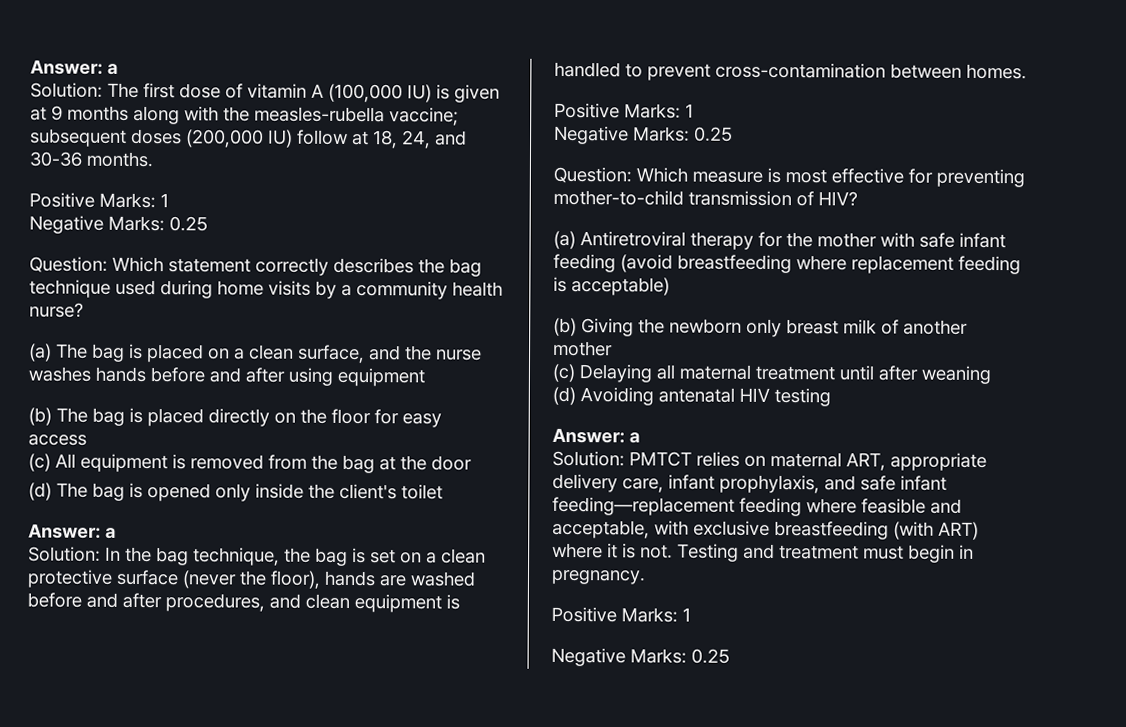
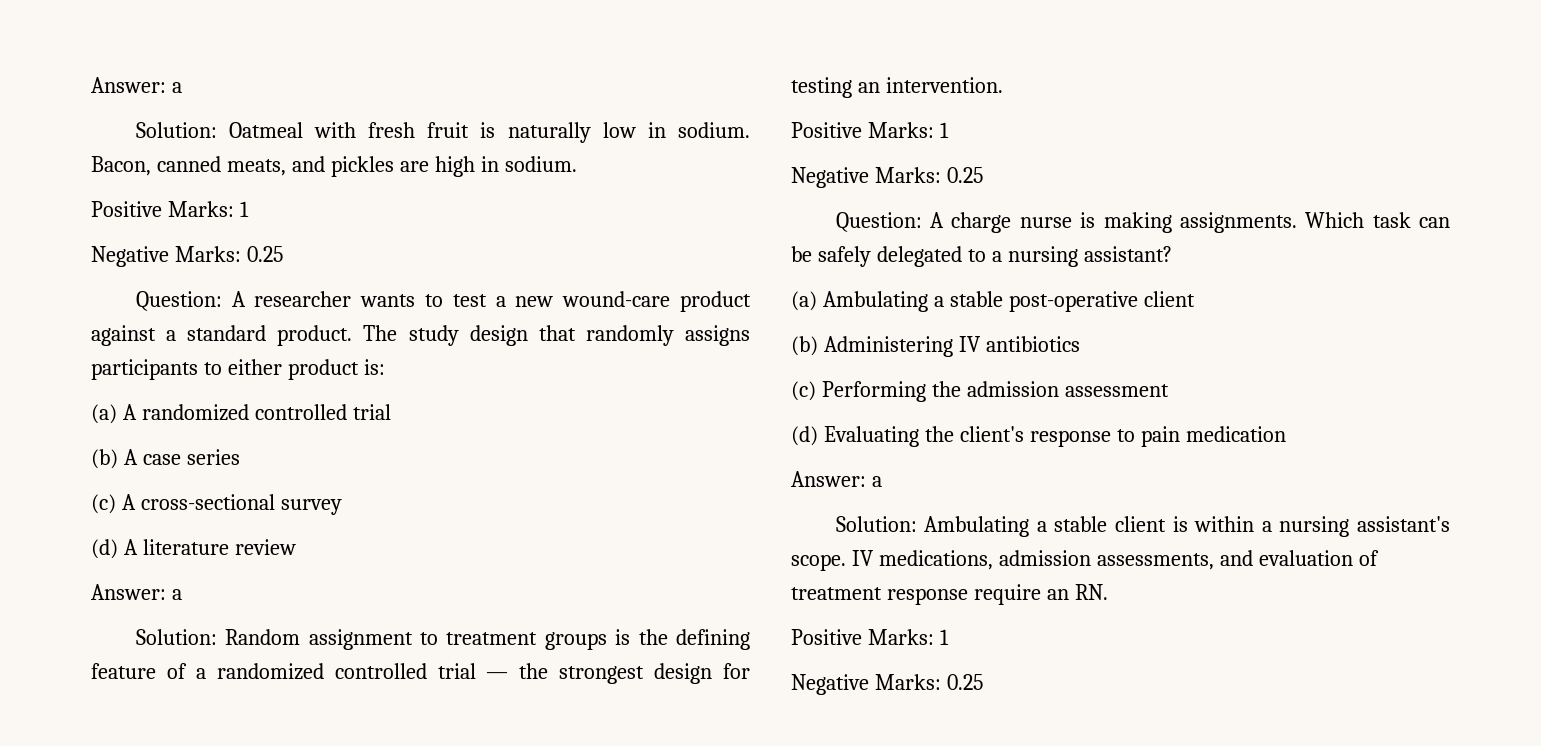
[30,59,118,75] [30,82,500,103] [30,105,459,126] [30,128,467,149] [29,151,153,168] [29,192,169,209] [29,215,208,234] [29,256,482,277] [29,279,503,300] [29,302,84,318] [29,343,482,364] [28,366,425,387] [28,407,442,428] [28,434,87,446] [28,453,472,474] [28,482,443,502] [28,523,116,539] [28,546,486,566] [27,569,476,589] [27,592,460,613] [554,61,1027,81] [554,102,694,119] [554,125,733,145] [553,166,1025,188] [553,189,858,207] [553,230,1006,250] [553,253,1021,275] [553,276,670,296] [553,317,968,338] [553,340,613,357] [552,363,991,385] [552,386,831,407] [552,427,640,444] [552,450,987,471] [552,473,947,494] [552,496,962,517] [552,519,979,540] [552,542,974,563] [551,569,646,585] Answer: a // Solution: The first dose of vitamin A (100,000 IU) is given at 9 months along with the measles-rubella vaccine; subsequent doses (200,000 IU) follow at 18, 24, and 30-36 months. // Positive Marks: 1 // Negative Marks: 0.25 // Question: Which statement correctly describes the bag technique used during home visits by a community health nurse? // (a) The bag is placed on a clean surface, and the nurse washes hands before and after using equipment // (b) The bag is placed directly on the floor for easy access // (c) All equipment is removed from the bag at the door // (d) The bag is opened only inside the client's toilet // Answer: a // Solution: In the bag technique, the bag is set on a clean protective surface (never the floor), hands are washed before and after procedures, and clean equipment is handled to prevent cross-contamination between homes. // Positive Marks: 1 // Negative Marks: 0.25 // Question: Which measure is most effective for preventing mother-to-child transmission of HIV? // (a) Antiretroviral therapy for the mother with safe infant feeding (avoid breastfeeding where replacement feeding is acceptable) // (b) Giving the newborn only breast milk of another mother // (c) Delaying all maternal treatment until after weaning // (d) Avoiding antenatal HIV testing // Answer: a // Solution: PMTCT relies on maternal ART, appropriate delivery care, infant prophylaxis, and safe infant feeding—replacement feeding where feasible and acceptable, with exclusive breastfeeding (with ART) where it is not. Testing and treatment must begin in pregnancy. -> [91,77,182,93] [135,122,750,143] [91,156,577,177] [91,201,249,217] [91,246,283,267] [135,291,751,312] [91,325,750,346] [91,359,385,380] [91,404,391,424] [91,449,240,469] [91,494,342,515] [91,539,296,559] [91,584,182,600] [135,629,750,650] [91,663,750,684] [791,77,1003,98] [791,122,949,138] [791,167,983,188] [835,212,1450,233] [791,246,1172,267] [791,291,1195,312] [791,336,1080,357] [791,381,1169,402] [791,426,1286,447] [791,471,882,487] [835,516,1450,537] [791,550,1379,571] [791,584,1108,605] Answer: a // Solution: Oatmeal with fresh fruit is naturally low in sodium. Bacon, canned meats, and pickles are high in sodium. // Positive Marks: 1 // Negative Marks: 0.25 // Question: A researcher wants to test a new wound-care product against a standard product. The study design that randomly assigns participants to either product is: // (a) A randomized controlled trial // (b) A case series // (c) A cross-sectional survey // (d) A literature review // Answer: a // Solution: Random assignment to treatment groups is the defining feature of a randomized controlled trial — the strongest design for testing an intervention. // Positive Marks: 1 // Negative Marks: 0.25 // Question: A charge nurse is making assignments. Which task can be safely delegated to a nursing assistant? // (a) Ambulating a stable post-operative client // (b) Administering IV antibiotics // (c) Performing the admission assessment // (d) Evaluating the client's response to pain medication // Answer: a // Solution: Ambulating a stable client is within a nursing assistant's scope. IV medications, admission assessments, and evaluation of treatment response require an RN.

